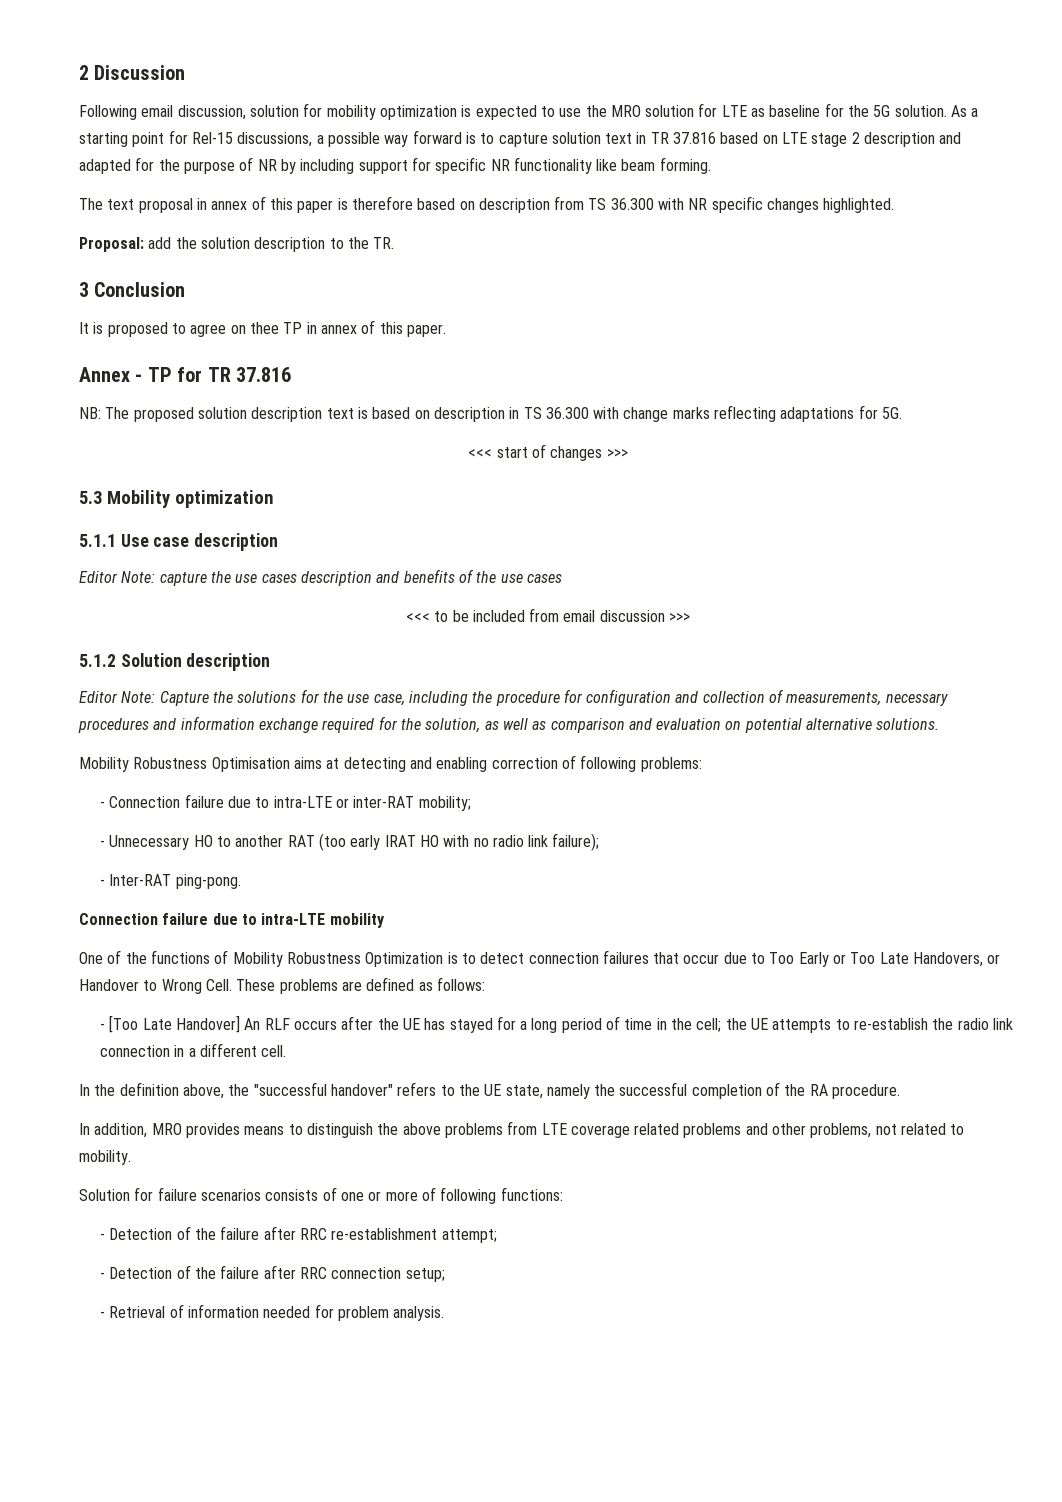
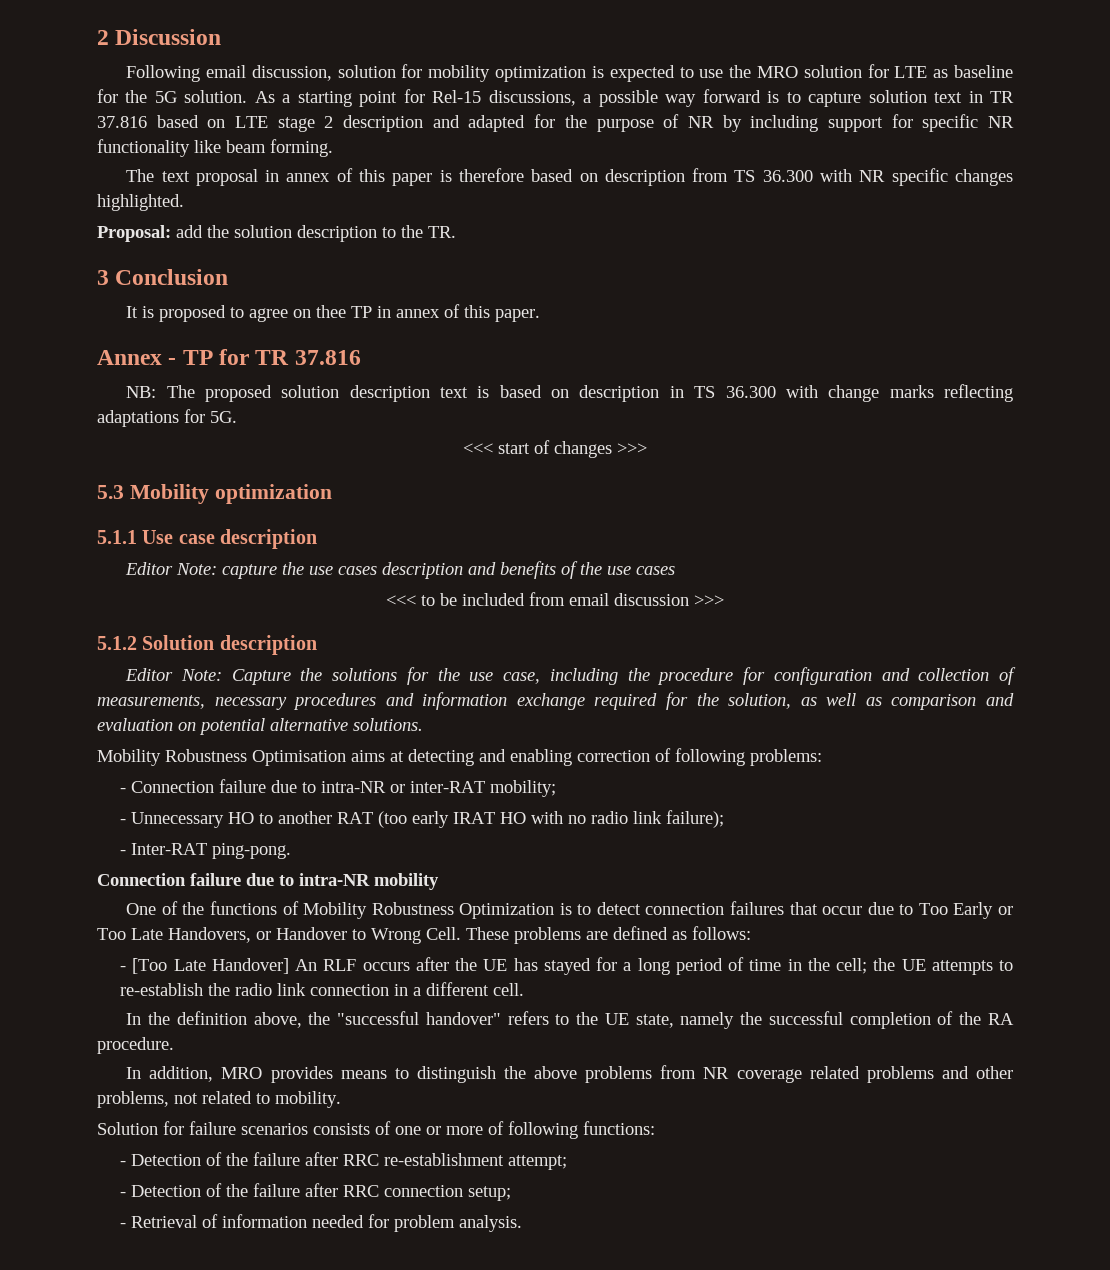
[273,796,332,808] intra-LTE -> [321,781,387,793] intra-NR
[261,913,326,925] intra-LTE -> [299,873,370,886] intra-NR
[541,1123,567,1135] LTE -> [703,1067,730,1079] NR

